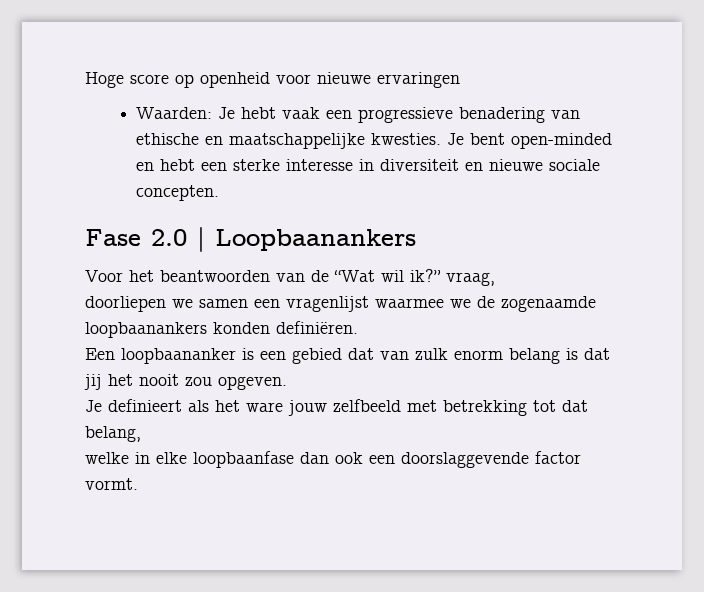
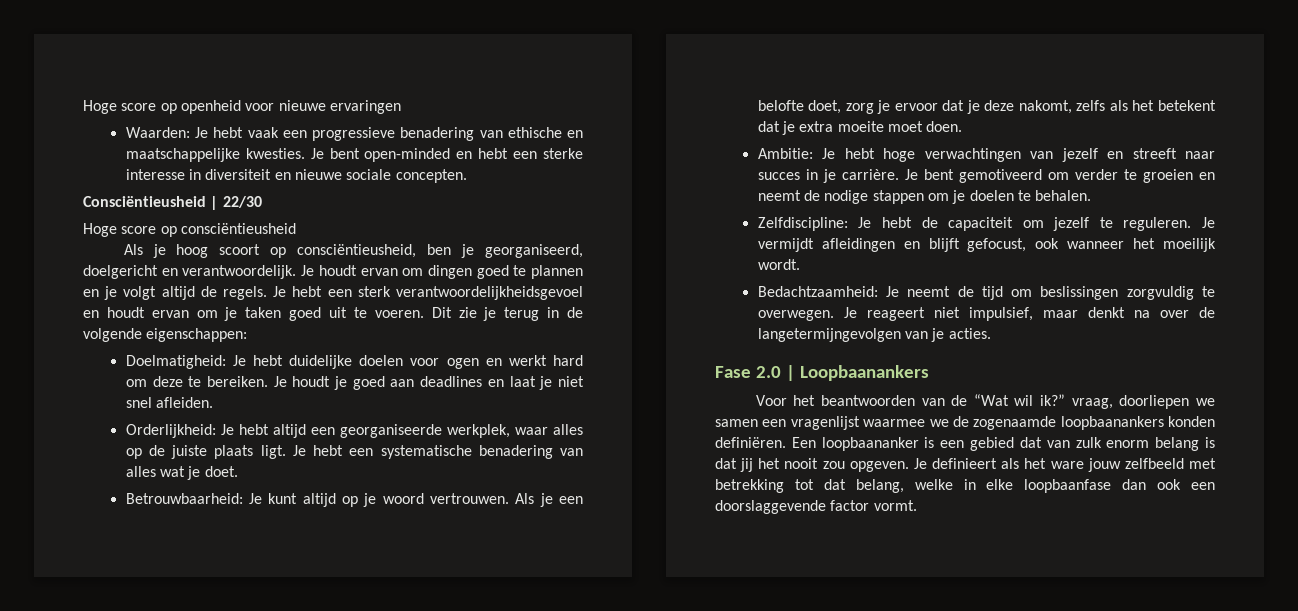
(220, 193) none -> [83,196,262,210] [83,223,296,237] [123,244,583,258] [83,265,583,279] [83,286,583,300] [83,307,584,321] [83,328,248,342] [125,355,584,369] [125,376,584,390] [125,397,214,408] [125,424,583,438] [125,445,583,459] [125,466,238,480] [125,493,584,507] [757,100,1216,114] [757,121,963,135] [757,148,1215,162] [757,169,1215,183] [757,190,1092,204] [757,217,1215,231] [757,238,1216,252] [757,259,800,270] [757,286,1215,300] [757,307,1215,321] [757,328,991,342] // Consciëntieusheid | 22/30 // Hoge score op consciëntieusheid // Als je hoog scoort op consciëntieusheid, ben je georganiseerd, doelgericht en verantwoordelijk. Je houdt ervan om dingen goed te plannen en je volgt altijd de regels. Je hebt een sterk verantwoordelijkheidsgevoel en houdt ervan om je taken goed uit te voeren. Dit zie je terug in de volgende eigenschappen: // Doelmatigheid: Je hebt duidelijke doelen voor ogen en werkt hard om deze te bereiken. Je houdt je goed aan deadlines en laat je niet snel afleiden. // Orderlijkheid: Je hebt altijd een georganiseerde werkplek, waar alles op de juiste plaats ligt. Je hebt een systematische benadering van alles wat je doet. // Betrouwbaarheid: Je kunt altijd op je woord vertrouwen. Als je een belofte doet, zorg je ervoor dat je deze nakomt, zelfs als het betekent dat je extra moeite moet doen. // Ambitie: Je hebt hoge verwachtingen van jezelf en streeft naar succes in je carrière. Je bent gemotiveerd om verder te groeien en neemt de nodige stappen om je doelen te behalen. // Zelfdiscipline: Je hebt de capaciteit om jezelf te reguleren. Je vermijdt afleidingen en blijft gefocust, ook wanneer het moeilijk wordt. // Bedachtzaamheid: Je neemt de tijd om beslissingen zorgvuldig te overwegen. Je reageert niet impulsief, maar denkt na over de langetermijngevolgen van je acties.
(495, 279) // -> (1113, 403) none
(358, 327) // -> (786, 442) none
(287, 383) // -> (909, 466) none
(141, 434) // -> (904, 486) none

